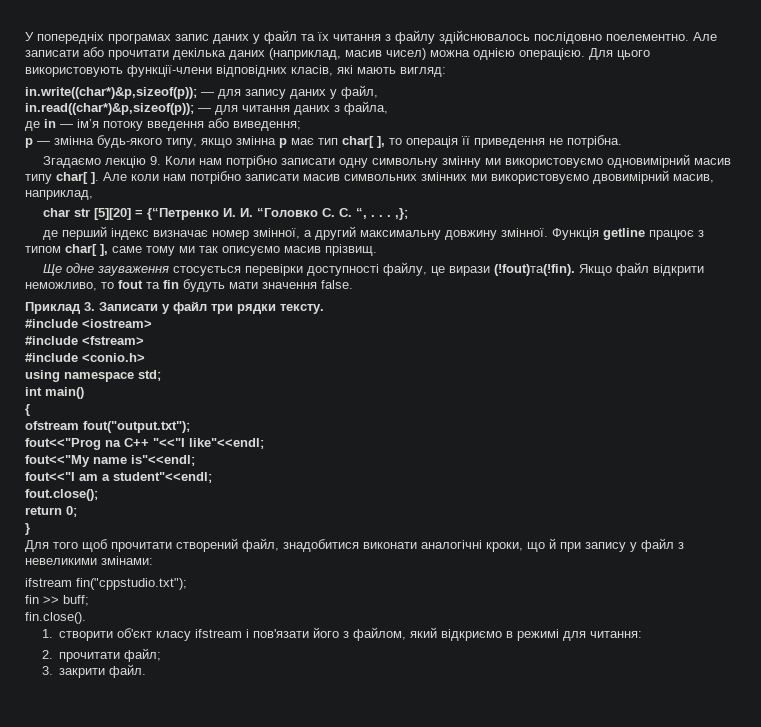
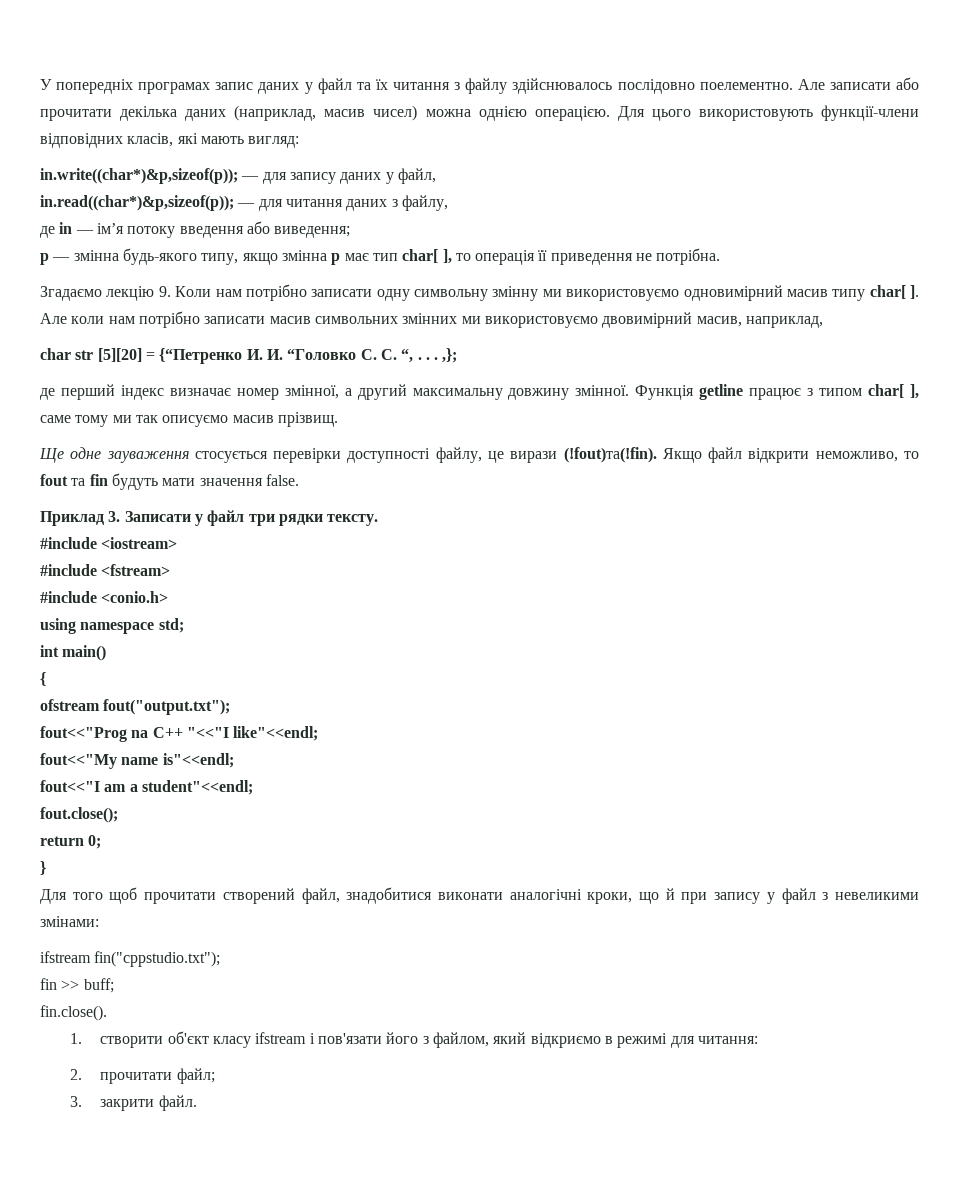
[344,101,388,115] файла, -> [401,195,448,211] файлу,

